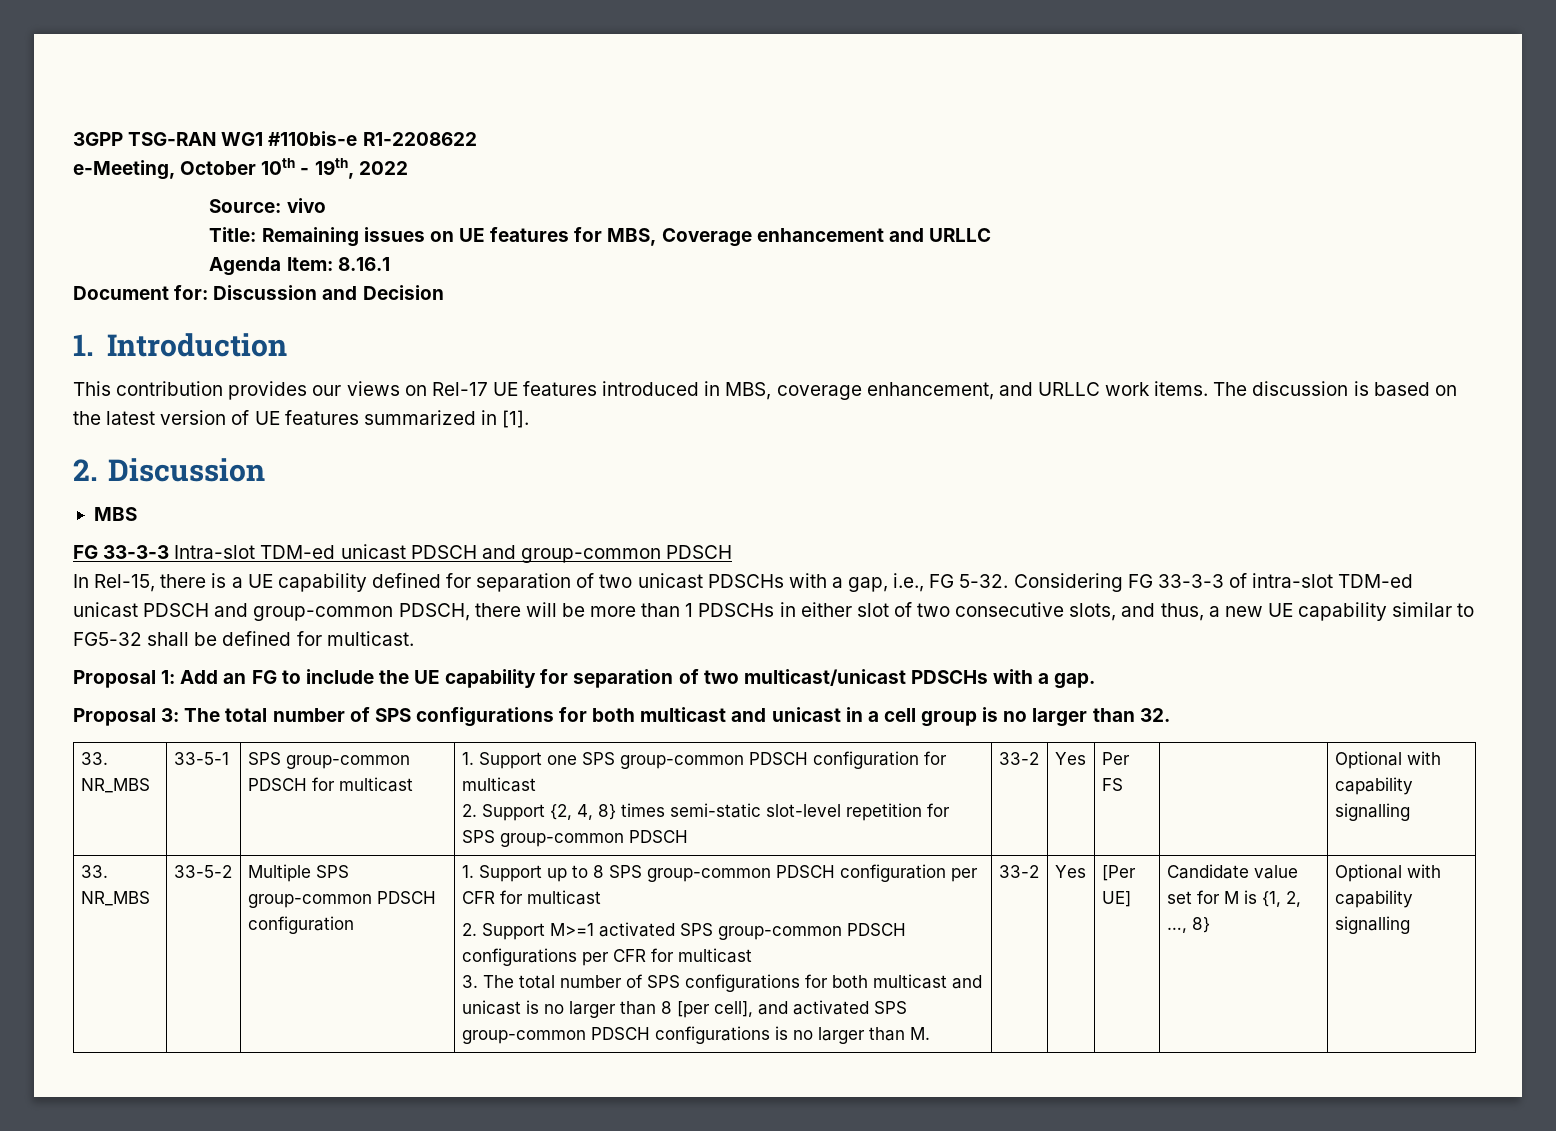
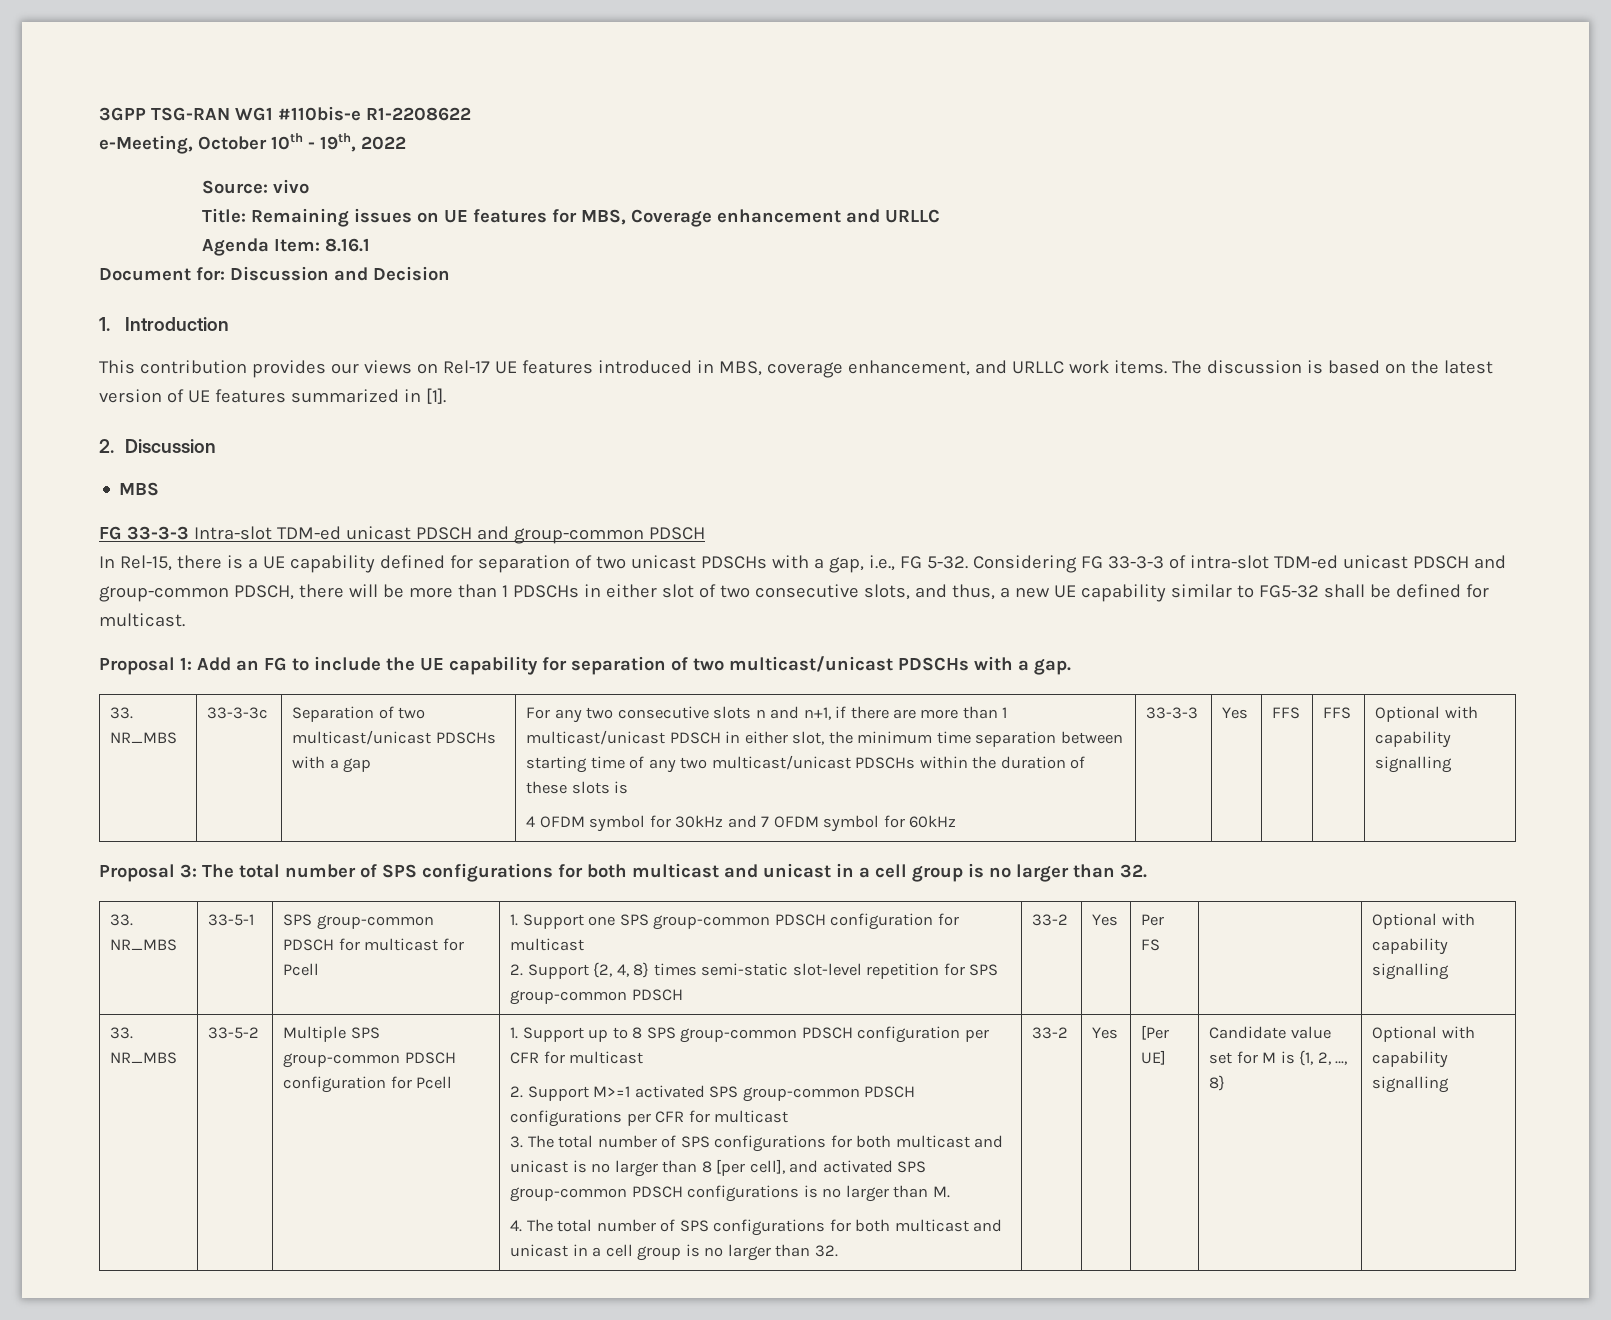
(1096, 681) none -> [110,707,134,719] [110,732,178,744] [207,707,269,719] [292,706,426,722] [292,730,496,745] [292,756,372,773] [526,706,1008,723] [526,730,1123,747] [526,755,1085,773] [526,781,629,794] [526,815,956,832] [1146,707,1199,719] [1222,707,1249,719] [1272,707,1301,719] [1323,707,1352,719] [1375,706,1478,722] [1375,731,1452,748] [1375,756,1453,773] // 33. NR_MBS | 33-3-3c | Separation of two multicast/unicast PDSCHs with a gap | For any two consecutive slots n and n+1, if there are more than 1 multicast/unicast PDSCH in either slot, the minimum time separation between starting time of any two multicast/unicast PDSCHs within the duration of these slots is // 4 OFDM symbol for 30kHz and 7 OFDM symbol for 60kHz | 33-3-3 | Yes | FFS | FFS | Optional with capability signalling
(413, 784) none -> [442,938,464,951] [283,963,320,976] for Pcell
(354, 925) none -> [390,1076,453,1089] for Pcell
(930, 1033) none -> [510,1219,1002,1236] [510,1244,838,1261] // 4. The total number of SPS configurations for both multicast and unicast in a cell group is no larger than 32.

